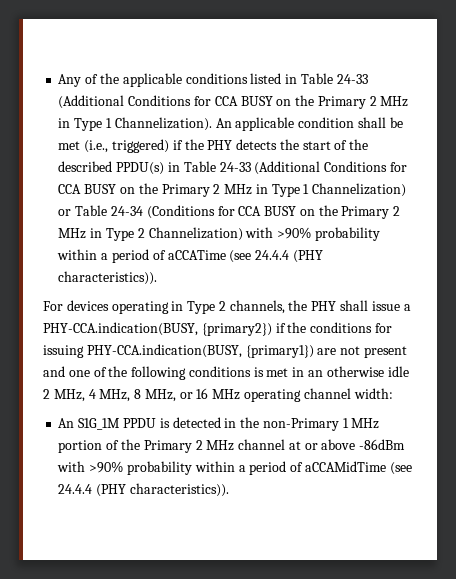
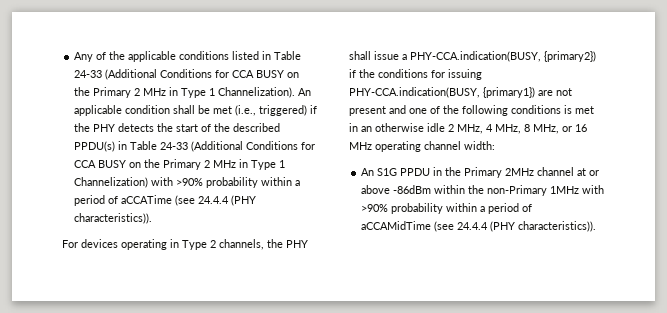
[58,205,401,219] [58,227,243,241] or Table 24-34 (Conditions for CCA BUSY on the Primary 2 MHz in Type 2 Channelization) -> (149, 182) none
[78,417,380,431] [58,439,235,453] S1G_1M PPDU is detected in the non-Primary 1 MHz portion of the Primary 2 MHz -> [377,167,535,178] S1G PPDU in the Primary 2MHz
(406, 444) none -> [434,185,580,196] within the non-Primary 1MHz

